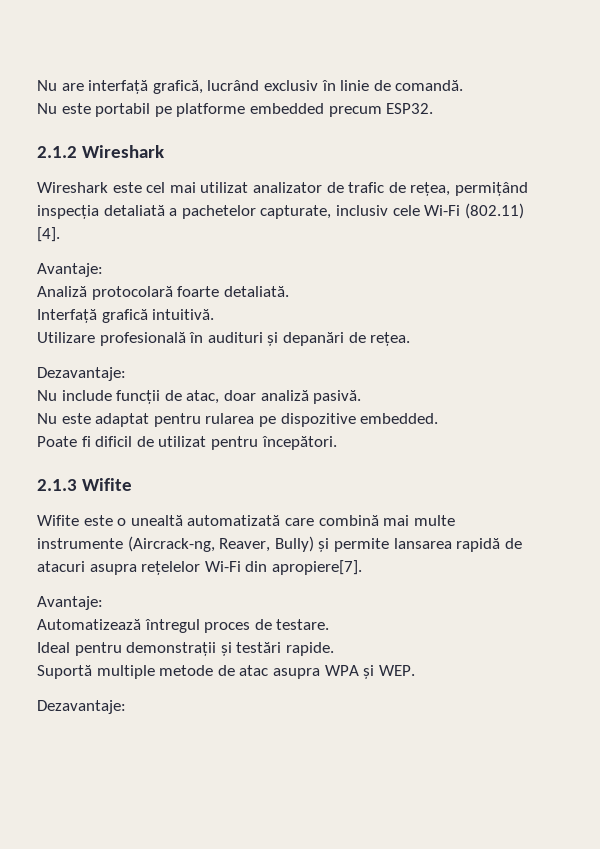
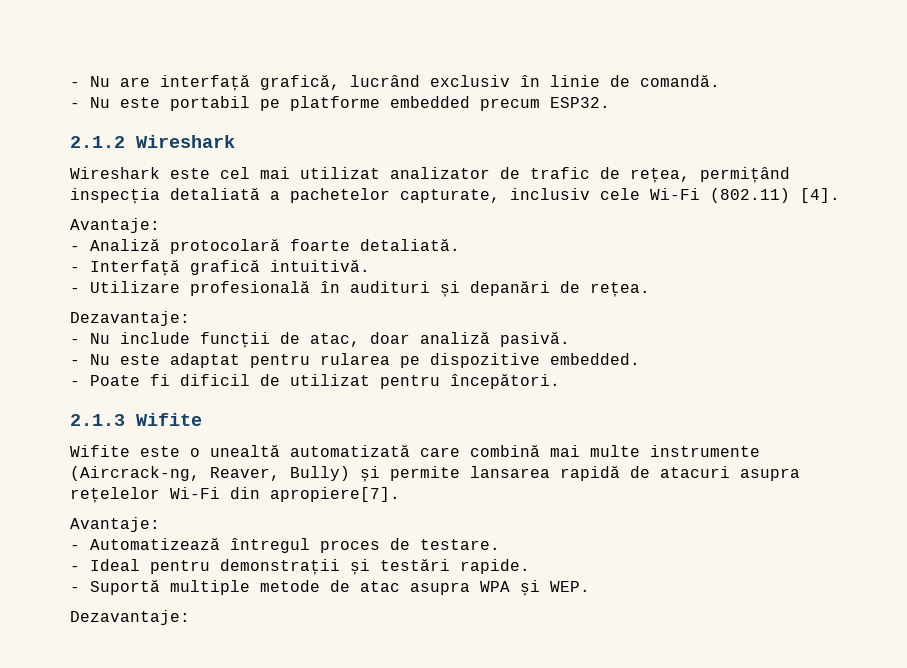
(37, 85) none -> [70,82,80,87] -
(464, 85) none -> [70,103,80,108] -
(103, 270) none -> [70,246,80,251] -
(289, 291) none -> [70,267,80,272] -
(215, 314) none -> [70,288,80,293] -
(126, 374) none -> [70,339,80,344] -
(362, 397) none -> [70,360,80,365] -
(439, 418) none -> [70,381,80,386] -
(103, 603) none -> [70,545,80,550] -
(330, 624) none -> [70,566,80,571] -
(334, 649) none -> [70,587,80,592] -

